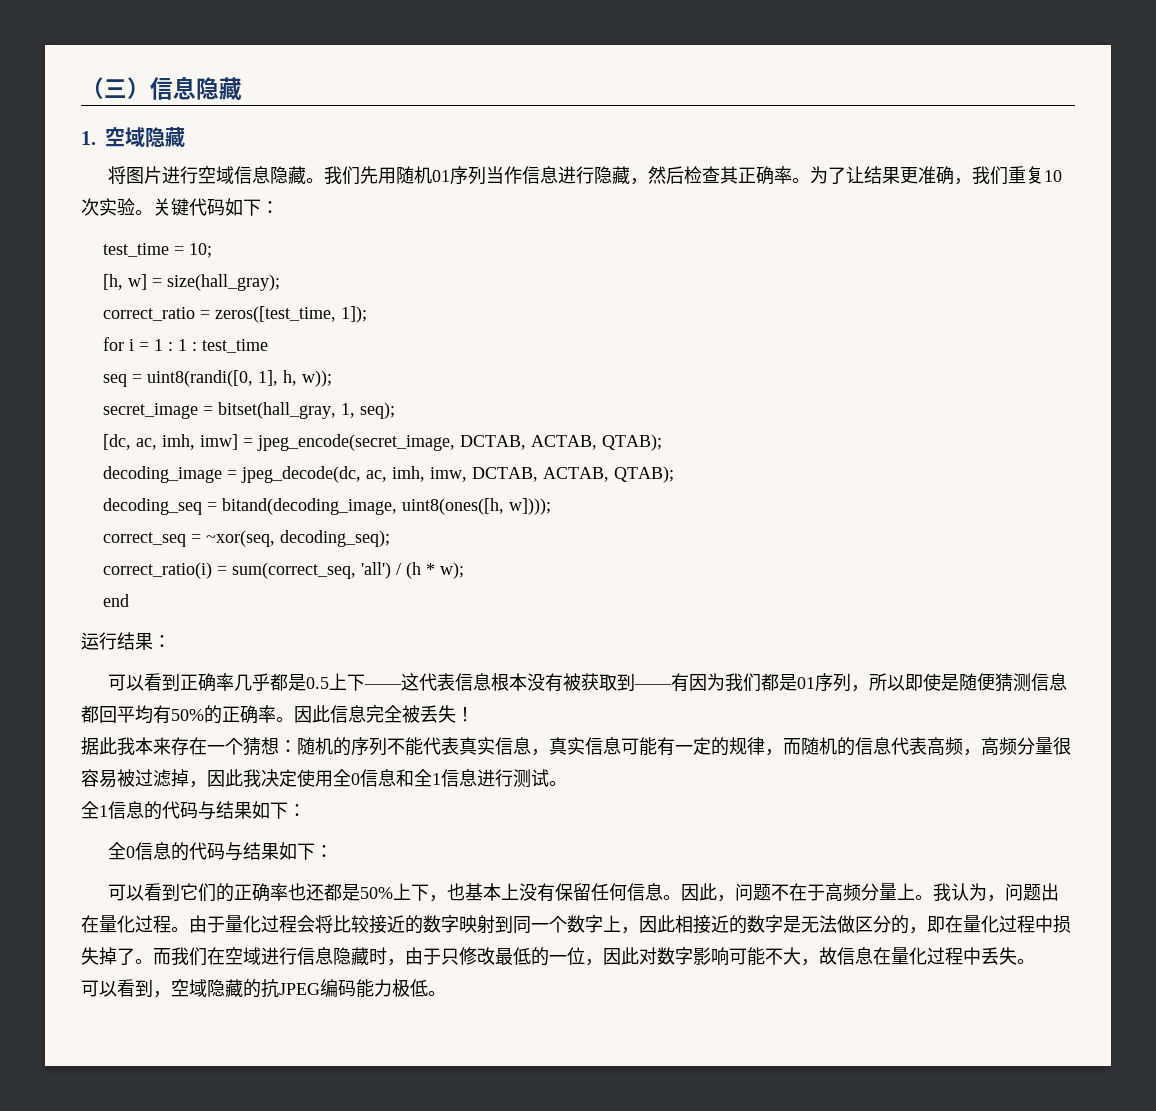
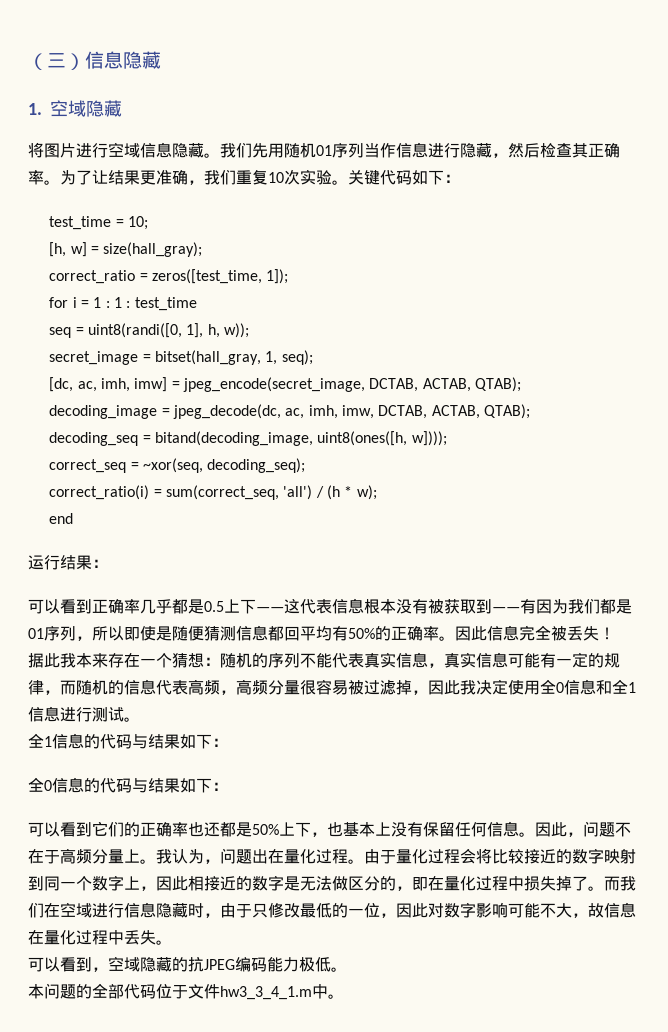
(446, 993) none -> [28,983,344,1000] // 本问题的全部代码位于文件hw3_3_4_1.m中。

